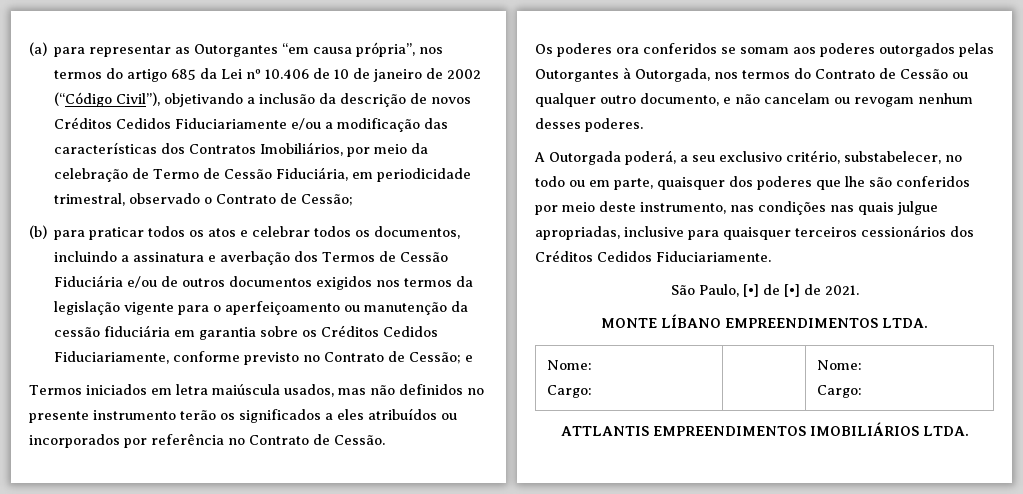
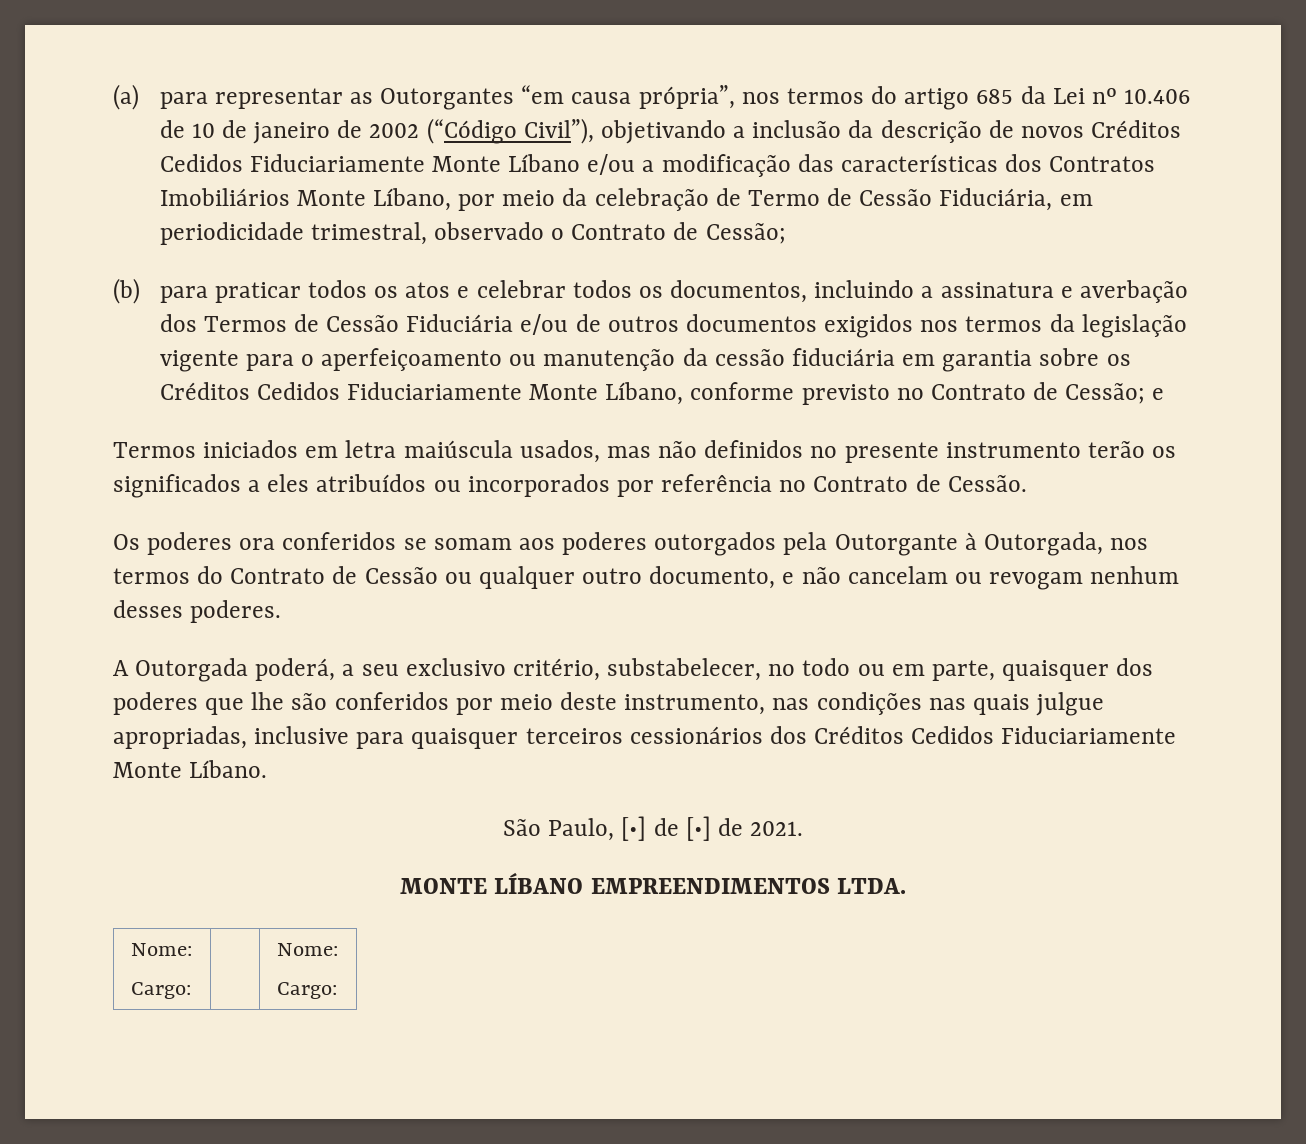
(288, 123) none -> [432,154,581,172] Monte Líbano
[260,142,344,156] Imobiliários, -> [159,188,452,211] Imobiliários Monte Líbano,
[54,351,170,364] Fiduciariamente, -> [347,382,684,405] Fiduciariamente Monte Líbano,
[959,43,994,57] [535,69,619,82] pelas Outorgantes -> [783,532,958,556] pela Outorgante
[656,251,771,262] Fiduciariamente. -> [1001,726,1177,744] [113,760,268,778] Fiduciariamente Monte Líbano.
[560,422,969,436] // ATTLANTIS EMPREENDIMENTOS IMOBILIÁRIOS LTDA. -> (337, 990) none

